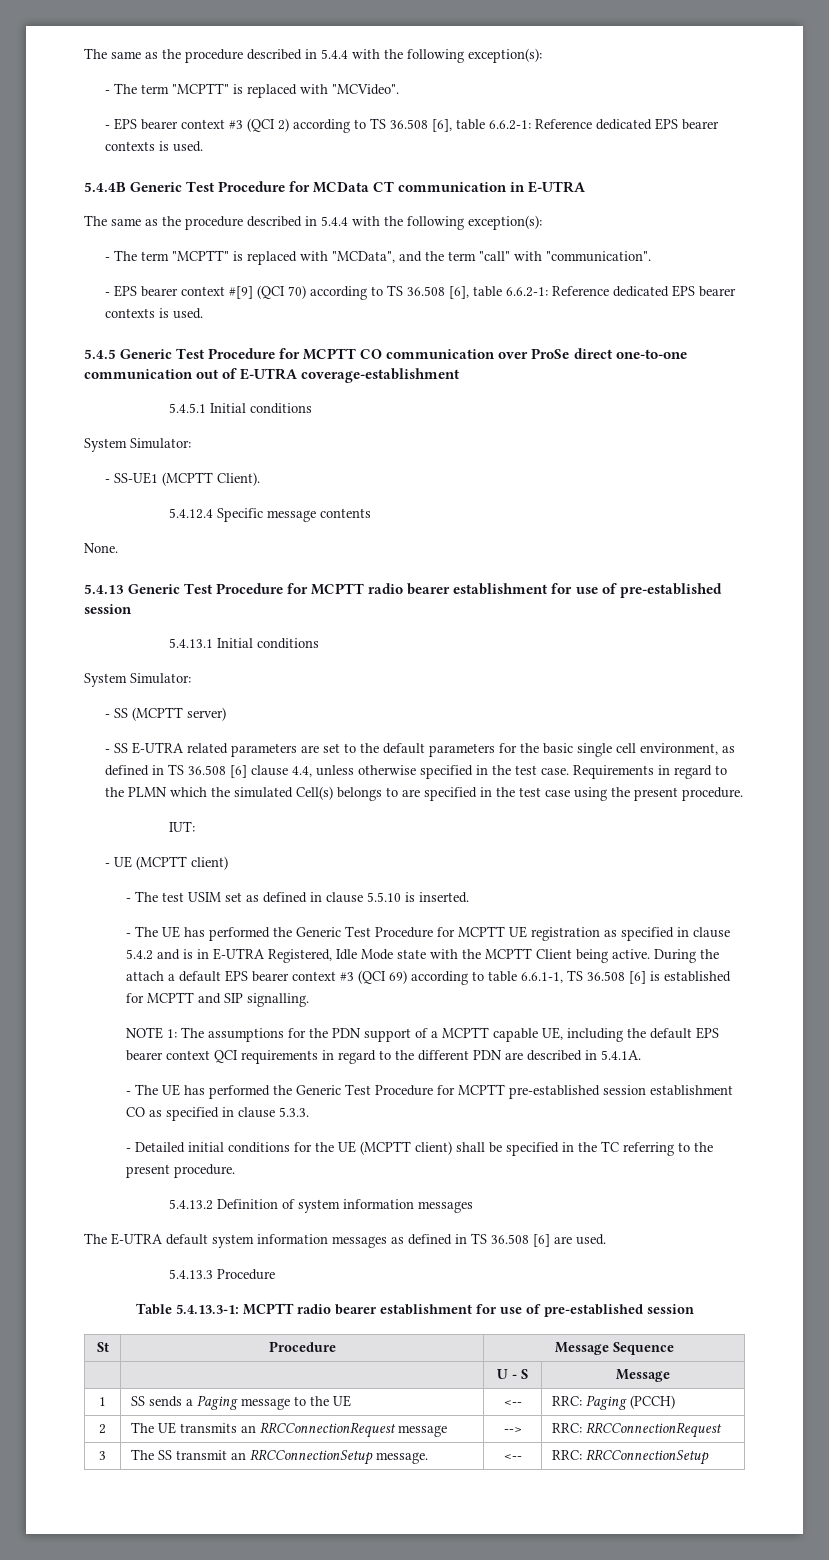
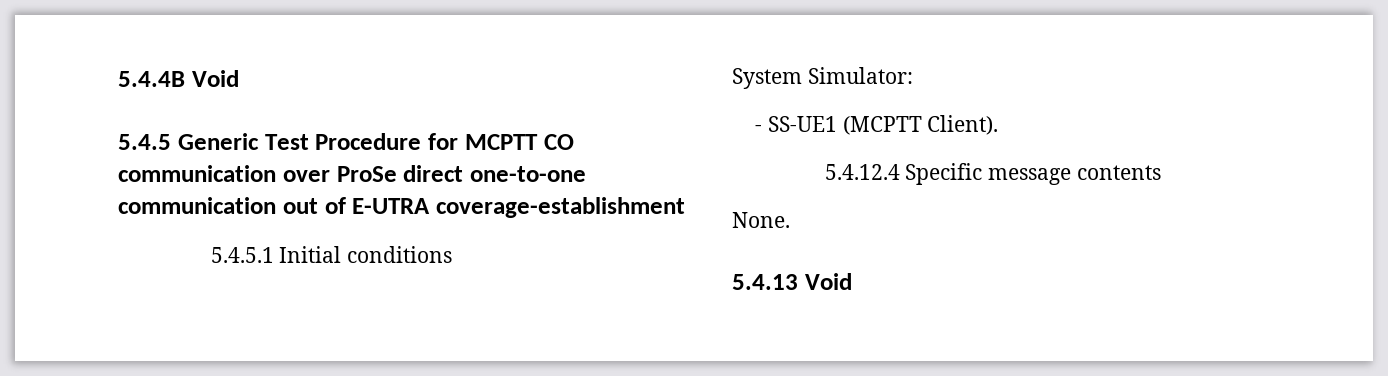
[84,48,542,63] [105,83,400,98] [105,118,720,133] [105,141,204,152] [84,181,587,193] [84,215,542,230] [105,250,652,265] [105,285,737,300] [105,308,204,319] The same as the procedure described in 5.4.4 with the following exception(s): // - The term "MCPTT" is replaced with "MCVideo". // - EPS bearer context #3 (QCI 2) according to TS 36.508 [6], table 6.6.2-1: Reference dedicated EPS bearer contexts is used. // 5.4.4B Generic Test Procedure for MCData CT communication in E-UTRA // The same as the procedure described in 5.4.4 with the following exception(s): // - The term "MCPTT" is replaced with "MCData", and the term "call" with "communication". // - EPS bearer context #[9] (QCI 70) according to TS 36.508 [6], table 6.6.2-1: Reference dedicated EPS bearer contexts is used. -> [118,70,239,87] 5.4.4B Void
[128,583,722,598] [84,604,132,614] [168,638,319,649] [84,673,191,687] [105,707,227,721] [105,742,736,757] [105,764,728,779] [105,786,744,801] [168,821,195,832] [105,856,229,870] [126,891,470,903] [126,926,731,941] [126,948,720,963] [126,970,732,985] [126,992,310,1007] [126,1027,720,1042] [126,1050,642,1064] [126,1084,734,1099] [126,1107,310,1121] [126,1141,714,1156] [126,1164,236,1178] [168,1199,473,1213] [84,1233,606,1248] [168,1269,275,1280] [135,1303,694,1317] [96,1342,109,1352] [268,1341,336,1352] [554,1342,674,1355] [497,1369,528,1379] [616,1369,670,1382] [99,1397,106,1406] [130,1395,351,1410] [503,1400,522,1406] [551,1395,675,1410] [99,1424,106,1434] [130,1422,447,1438] [503,1427,522,1433] [551,1422,722,1438] [99,1451,106,1460] [130,1449,428,1465] [503,1454,522,1460] [551,1449,709,1465] Generic Test Procedure for MCPTT radio bearer establishment for use of pre-established session // 5.4.13.1 Initial conditions // System Simulator: // - SS (MCPTT server) // - SS E-UTRA related parameters are set to the default parameters for the basic single cell environment, as defined in TS 36.508 [6] clause 4.4, unless otherwise specified in the test case. Requirements in regard to the PLMN which the simulated Cell(s) belongs to are specified in the test case using the present procedure. // IUT: // - UE (MCPTT client) // - The test USIM set as defined in clause 5.5.10 is inserted. // - The UE has performed the Generic Test Procedure for MCPTT UE registration as specified in clause 5.4.2 and is in E-UTRA Registered, Idle Mode state with the MCPTT Client being active. During the attach a default EPS bearer context #3 (QCI 69) according to table 6.6.1-1, TS 36.508 [6] is established for MCPTT and SIP signalling. // NOTE 1: The assumptions for the PDN support of a MCPTT capable UE, including the default EPS bearer context QCI requirements in regard to the different PDN are described in 5.4.1A. // - The UE has performed the Generic Test Procedure for MCPTT pre-established session establishment CO as specified in clause 5.3.3. // - Detailed initial conditions for the UE (MCPTT client) shall be specified in the TC referring to the present procedure. // 5.4.13.2 Definition of system information messages // The E-UTRA default system information messages as defined in TS 36.508 [6] are used. // 5.4.13.3 Procedure // Table 5.4.13.3-1: MCPTT radio bearer establishment for use of pre-established session // St | Procedure | Message Sequence // | | U - S | Message // 1 | SS sends a Paging message to the UE | <-- | RRC: Paging (PCCH) // 2 | The UE transmits an RRCConnectionRequest message | --> | RRC: RRCConnectionRequest // 3 | The SS transmit an RRCConnectionSetup message. | <-- | RRC: RRCConnectionSetup -> [804,273,852,290] Void

